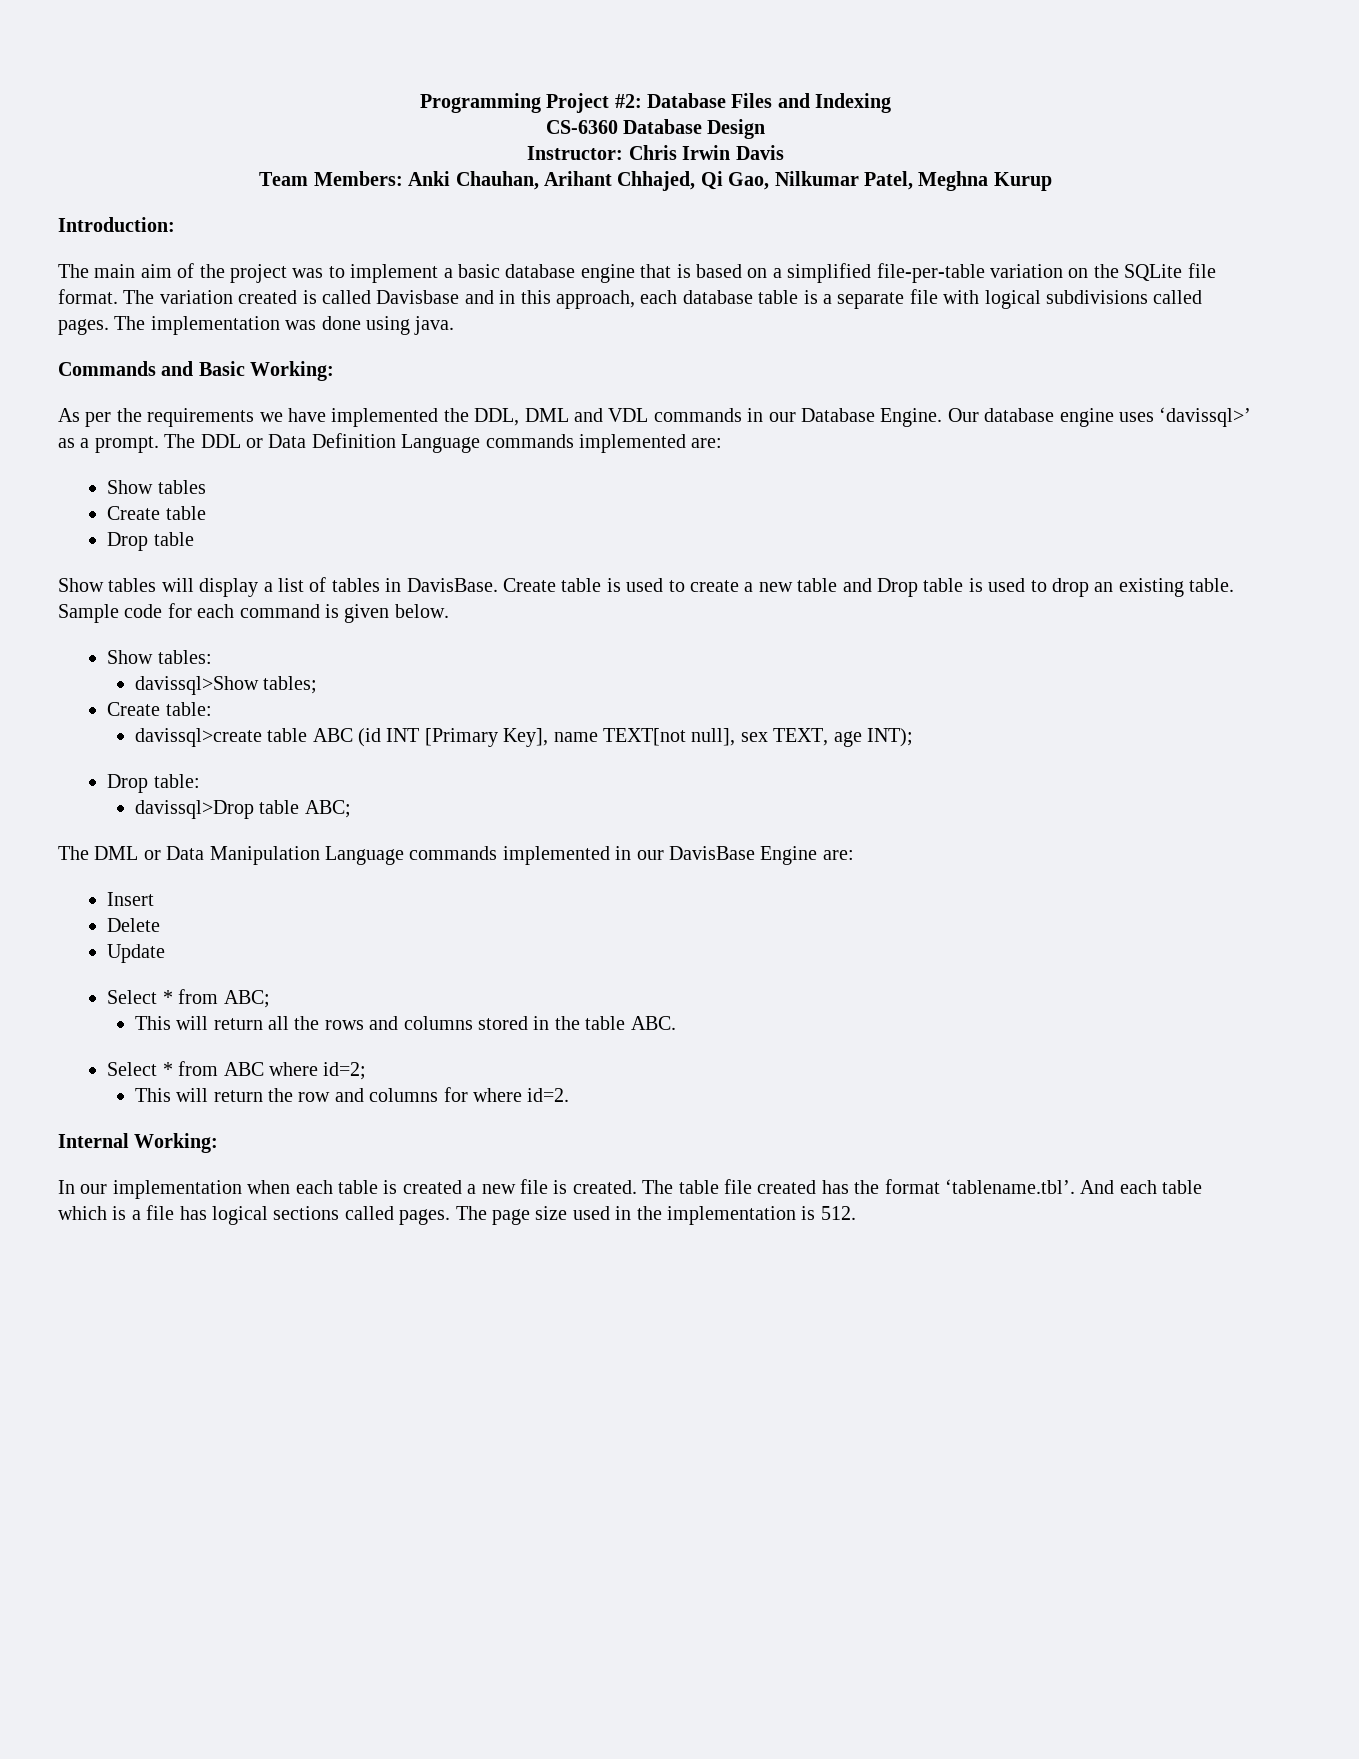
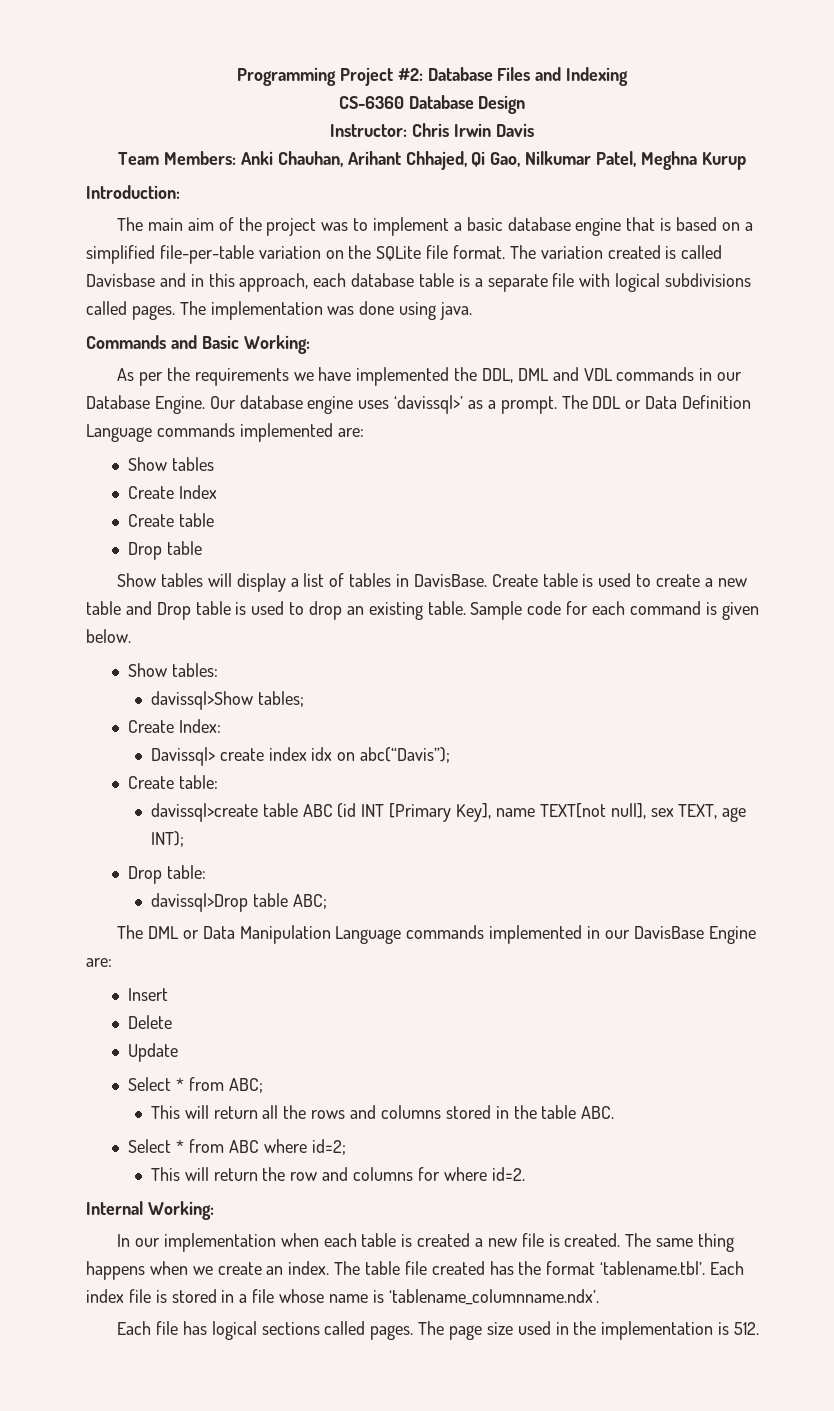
(206, 487) none -> [128,485,218,499] // Create Index
(318, 685) none -> [128,719,222,733] [150,747,451,766] // Create Index: // Davissql> create index idx on abc(“Davis”);
(674, 1187) none -> [656,1233,735,1252] [86,1261,361,1280] same thing happens when we create an index. The
[1080,1180,1203,1194] [58,1206,141,1220] And each table which is a -> [710,1261,745,1275] [86,1289,599,1305] [117,1321,152,1335] Each index file is stored in a file whose name is ‘tablename_columnname.ndx’. // Each

